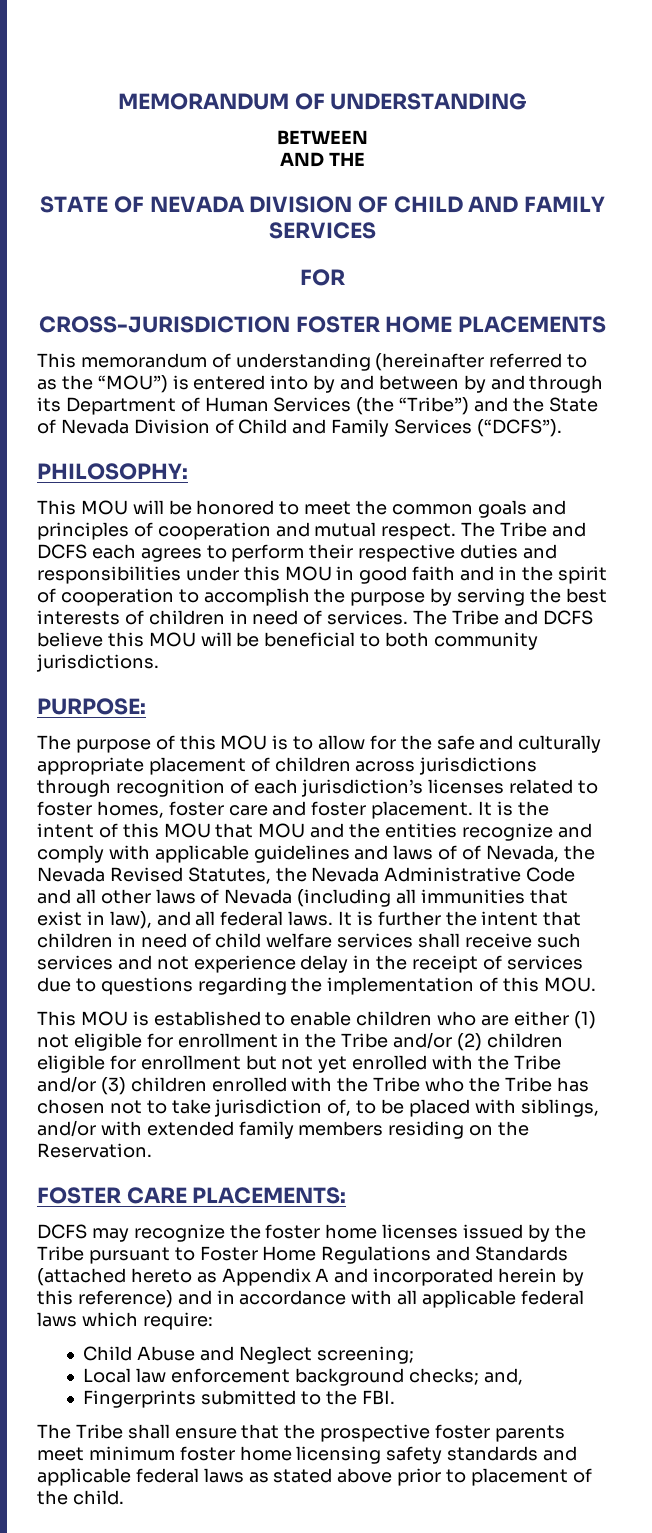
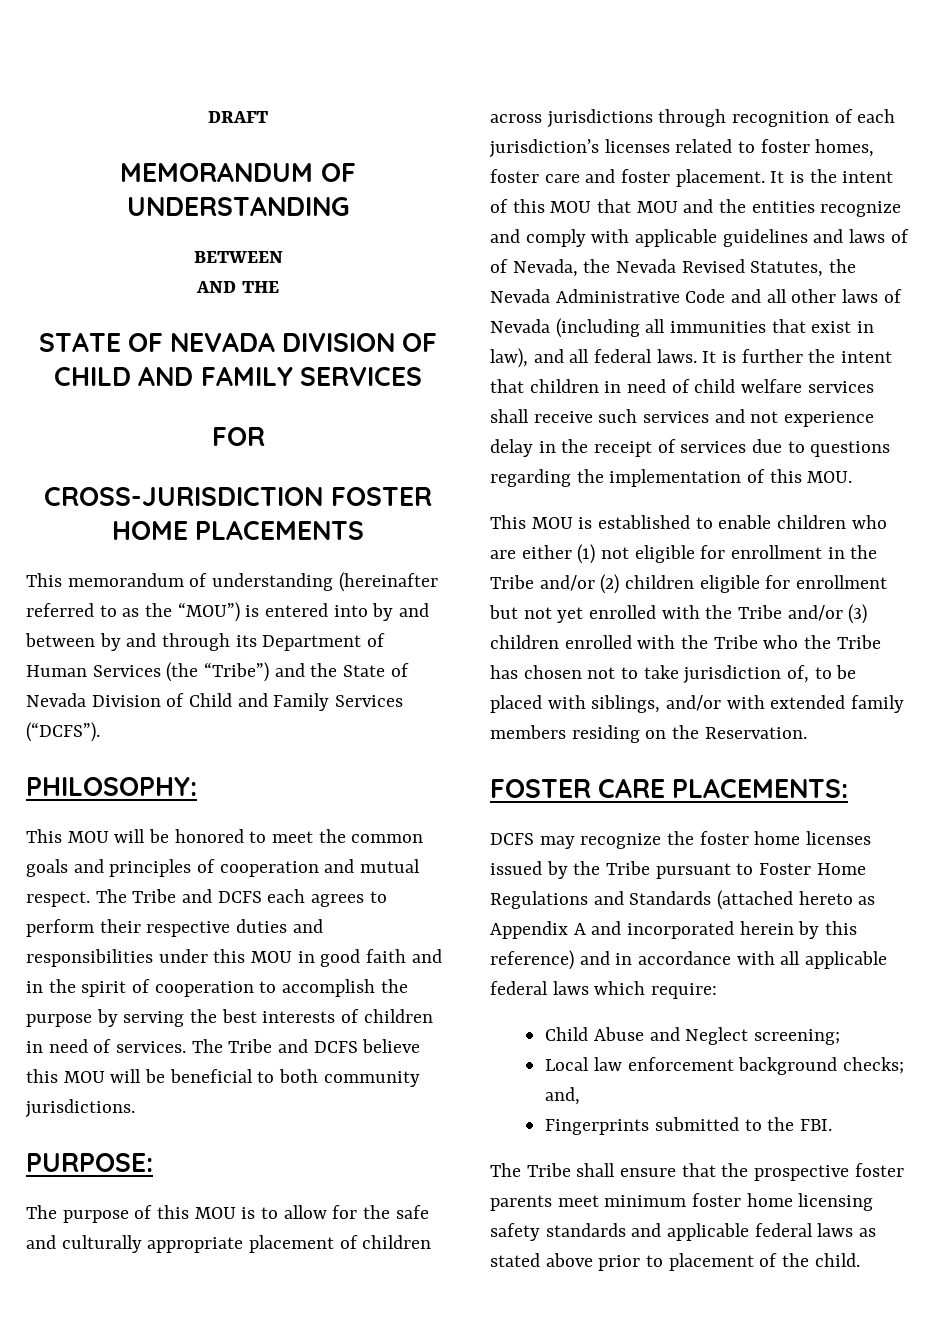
(117, 101) none -> [208,111,268,123] DRAFT //

